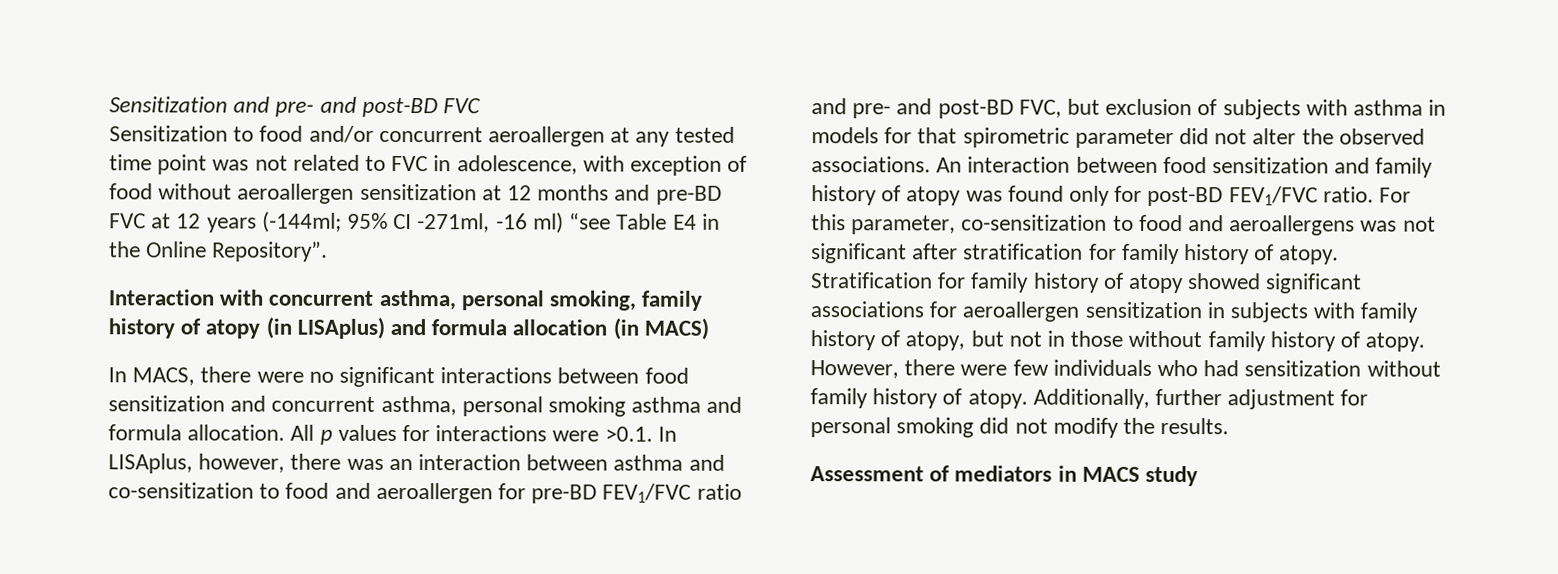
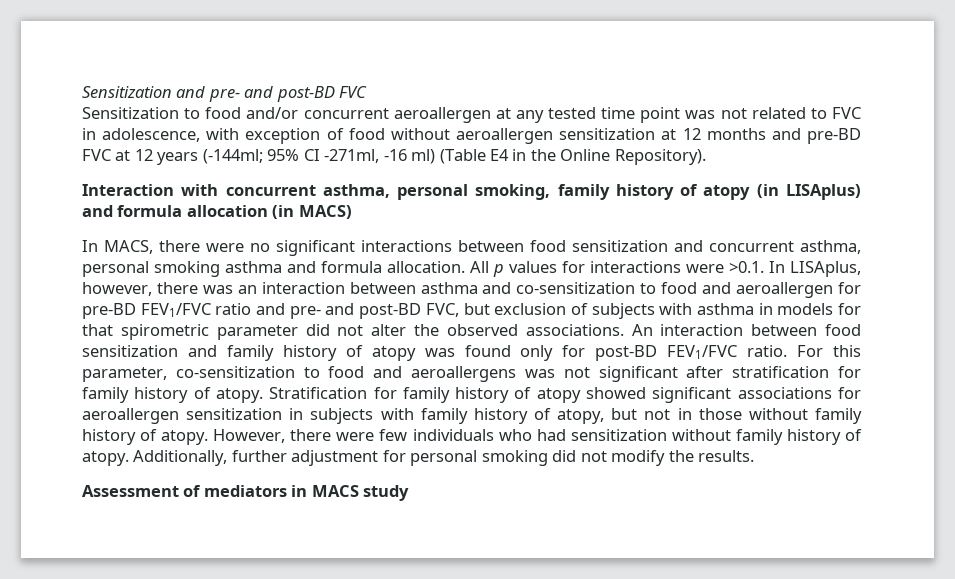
[569,212,668,230] “see Table -> [439,149,486,164] (Table
[212,241,329,262] Repository”. -> [614,149,706,165] Repository).

